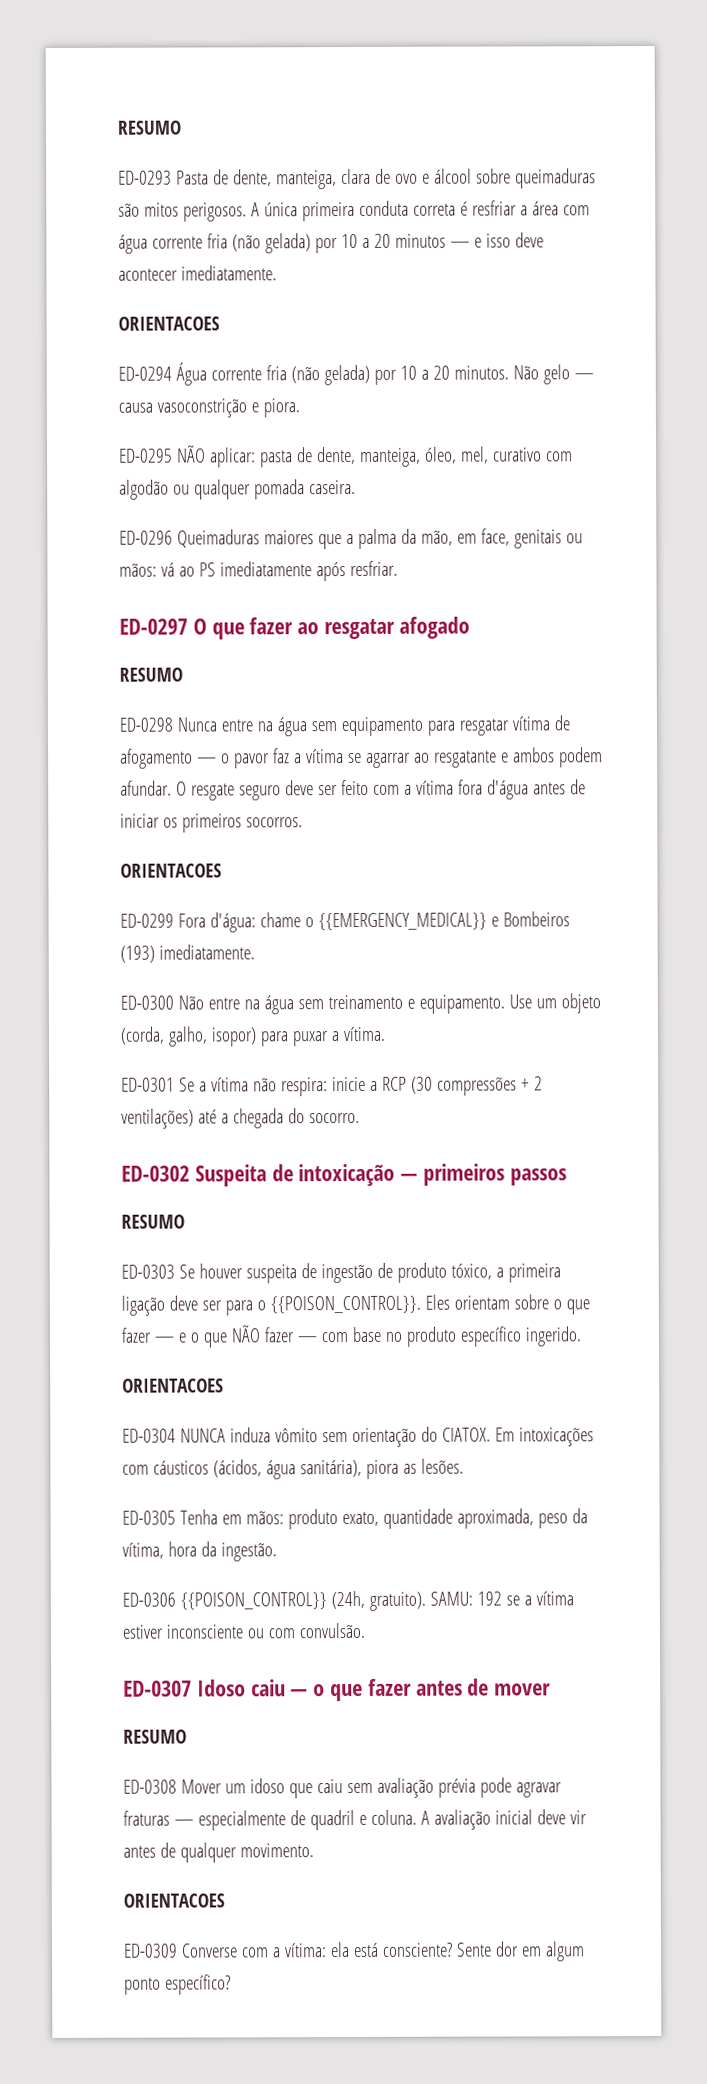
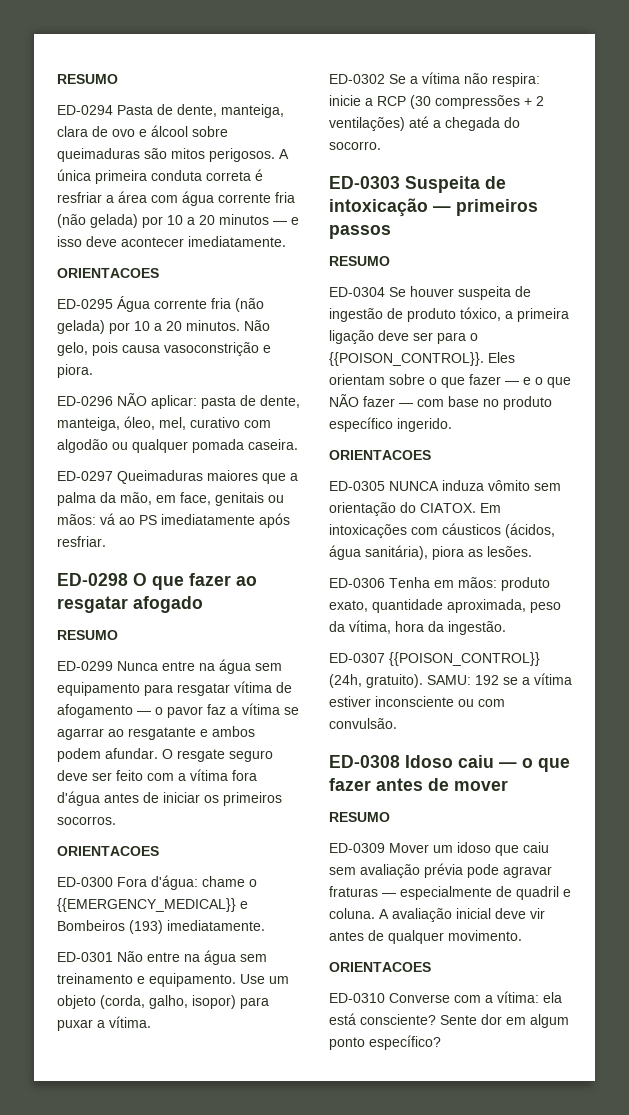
[117,120,181,135] [118,170,172,185] RESUMO // ED-0293 -> [57,74,118,84] [57,105,113,115] RESUMO // ED-0294
[118,366,172,381] ED-0294 -> [57,299,113,309] ED-0295
[542,364,594,385] gelo — -> [57,342,118,356] gelo, pois
[119,448,173,463] ED-0295 -> [57,396,113,406] ED-0296
[119,530,173,545] ED-0296 -> [57,471,113,481] ED-0297
[119,618,188,635] ED-0297 -> [57,573,128,586] ED-0298
[119,717,173,732] ED-0298 -> [57,661,113,671] ED-0299
[120,913,174,928] ED-0299 -> [57,877,113,887] ED-0300
[120,995,174,1010] ED-0300 -> [57,952,113,962] ED-0301
[121,1077,175,1092] ED-0301 -> [329,74,385,84] ED-0302
[121,1165,190,1182] ED-0302 -> [329,176,400,189] ED-0303
[121,1264,175,1279] ED-0303 -> [329,287,385,297] ED-0304
[122,1428,176,1443] ED-0304 -> [329,481,385,491] ED-0305
[122,1510,176,1525] ED-0305 -> [329,578,385,588] ED-0306
[122,1592,176,1607] ED-0306 -> [329,653,385,663] ED-0307
[123,1680,192,1697] ED-0307 -> [329,755,400,768] ED-0308
[123,1779,177,1794] ED-0308 -> [329,843,385,853] ED-0309
[123,1943,178,1958] ED-0309 -> [329,993,385,1003] ED-0310

